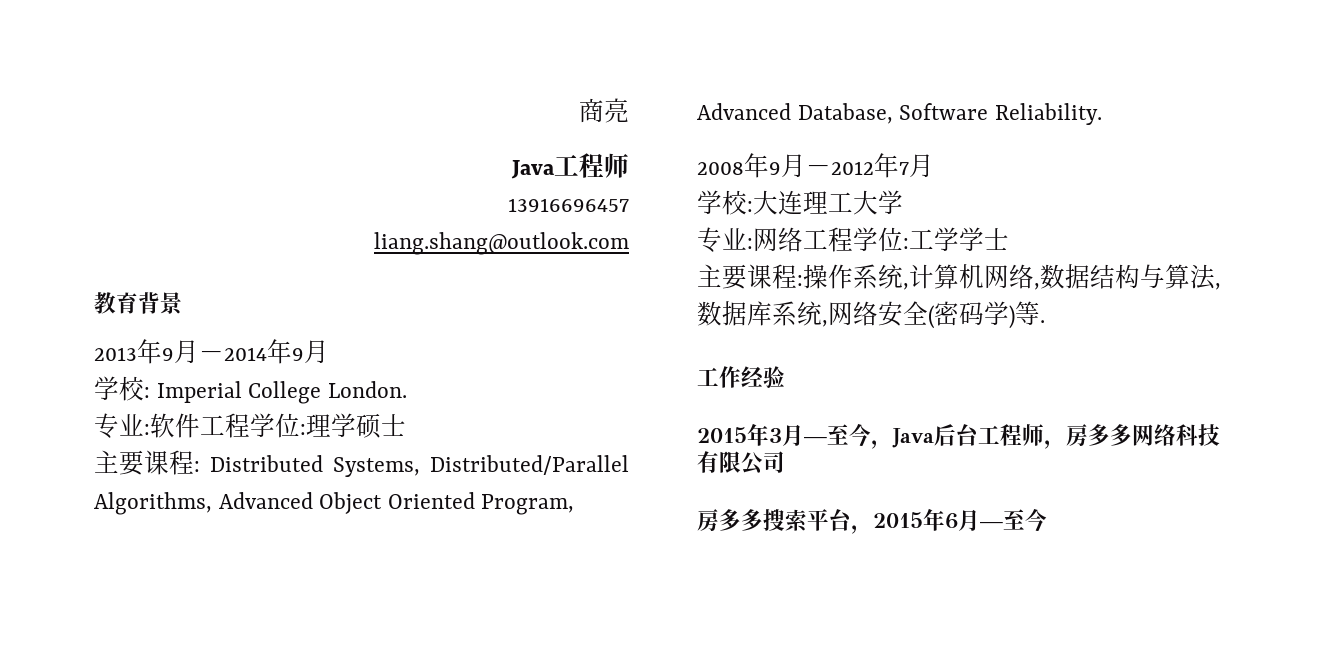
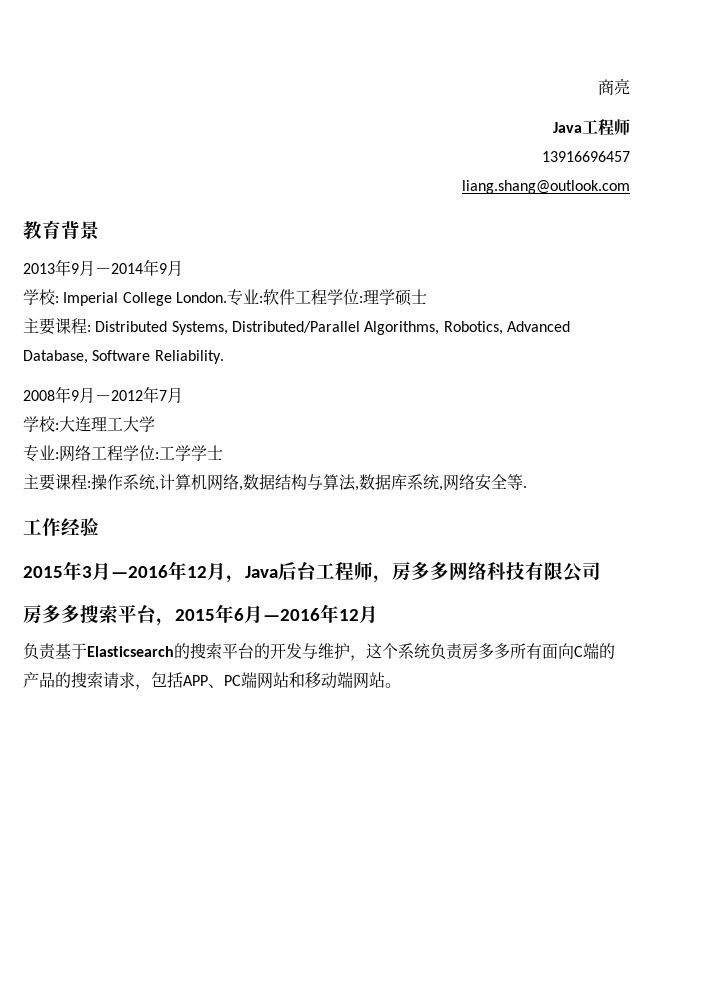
(407, 389) // -> (227, 297) none
[218,492,575,515] Advanced Object Oriented Program, -> [443,321,503,335] Robotics,
[928,301,1015,329] (密码学) -> (507, 481) none
[804,424,871,447] —至今 -> [111,561,226,581] —2016年12月
[980,509,1047,532] —至今 -> [263,604,378,624] [23,642,615,661] [23,671,401,690] —2016年12月 // 负责基于Elasticsearch的搜索平台的开发与维护，这个系统负责房多多所有面向C端的产品的搜索请求，包括APP、PC端网站和移动端网站。

